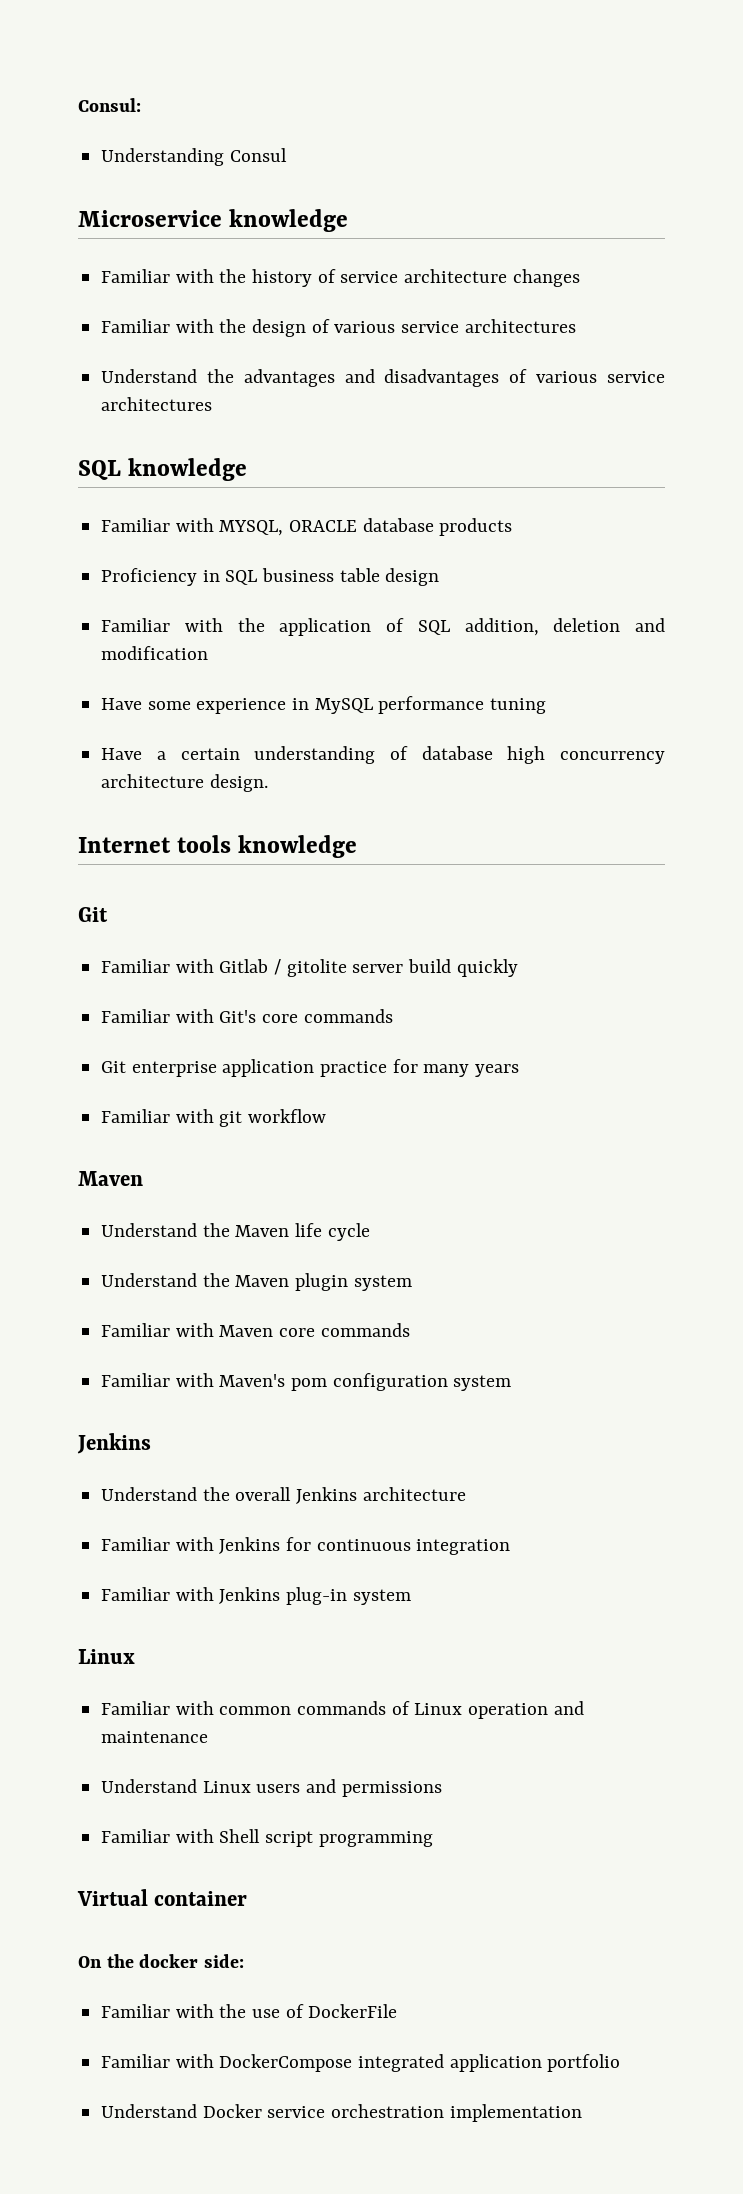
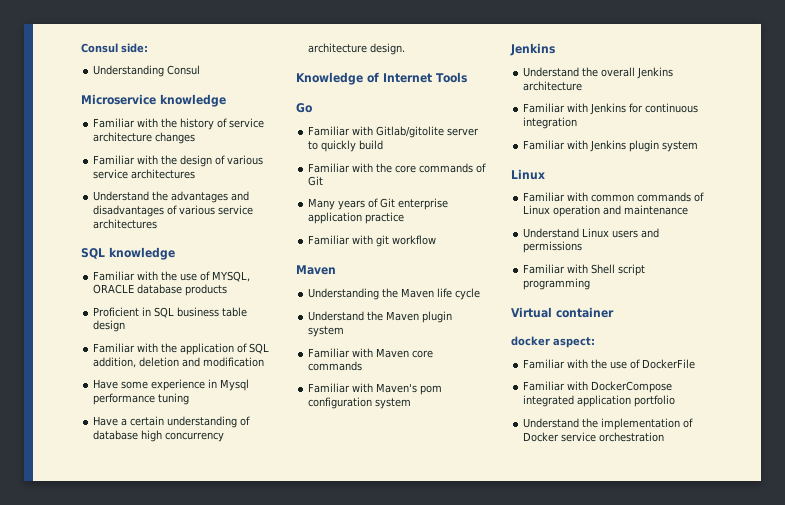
[78,98,141,112] Consul: -> [81,43,148,53] Consul side:
(214, 525) none -> [161,271,211,281] the use of
[101,568,198,586] Proficiency -> [93,307,140,317] Proficient
[314,698,373,714] MySQL -> [220,379,250,391] Mysql
[78,835,358,858] [78,907,108,922] [101,959,404,977] Internet tools knowledge // Git // Familiar with Gitlab / gitolite server -> [296,72,467,85] [296,103,312,113] [308,126,480,138] [308,140,357,152] Knowledge of Internet Tools // Go // Familiar with Gitlab/gitolite server to quickly
[456,959,518,977] [101,1009,393,1023] quickly // Familiar with Git's core commands // -> [308,163,487,173] [308,176,324,186] [308,198,379,210] // Familiar with the core commands of Git // Many years of
[392,1059,520,1077] for many years -> (405, 218) none
[101,1223,198,1237] Understand -> [308,288,380,300] Understanding
[286,1587,348,1605] plug-in -> [629,140,660,152] plugin
[78,1954,245,1968] On the docker side: -> [511,336,595,348] docker aspect:
(198, 2111) none -> [582,418,694,430] the implementation of
[449,2104,582,2122] implementation -> (665, 437) none

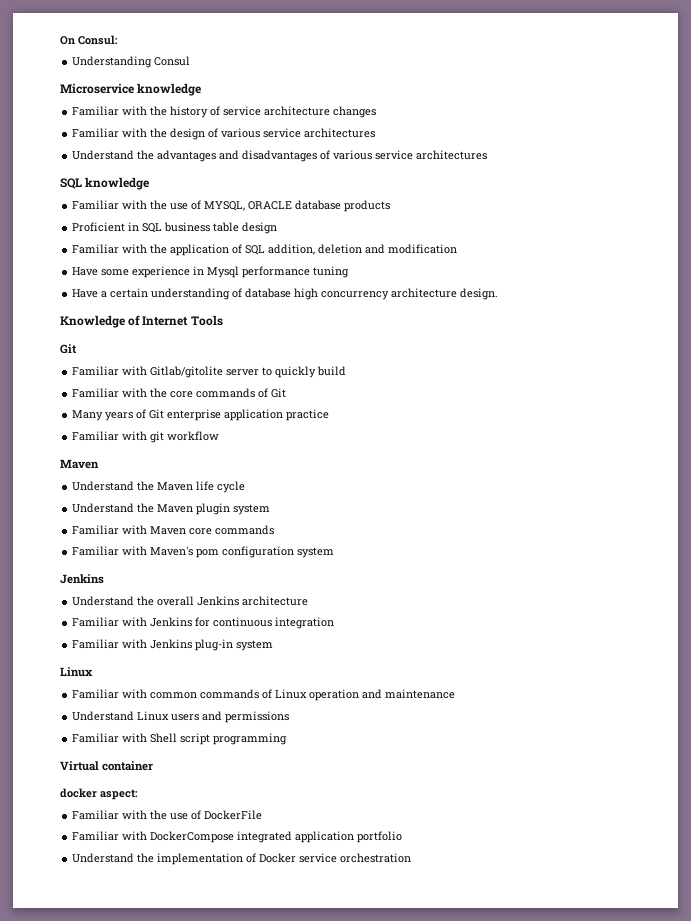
[81,43,148,53] Consul side: -> [60,35,118,45] On Consul:
[296,103,312,113] Go -> [60,344,77,354] Git
[308,288,380,300] Understanding -> [72,481,135,491] Understand
[629,140,660,152] plugin -> [195,639,234,651] plug-in

